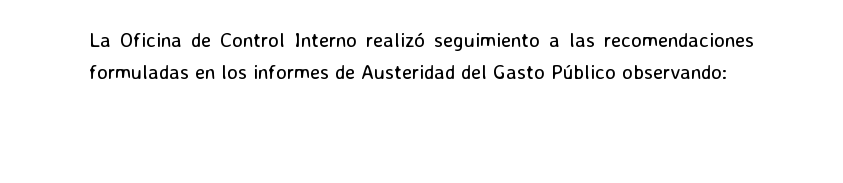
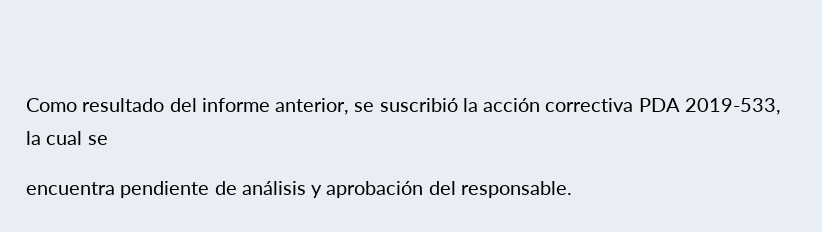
[89,32,754,51] [89,65,727,79] La Oficina de Control Interno realizó seguimiento a las recomendaciones formuladas en los informes de Austeridad del Gasto Público observando: -> [26,98,781,115] [26,131,108,145] [26,181,572,198] Como resultado del informe anterior, se suscribió la acción correctiva PDA 2019-533, la cual se // encuentra pendiente de análisis y aprobación del responsable.

